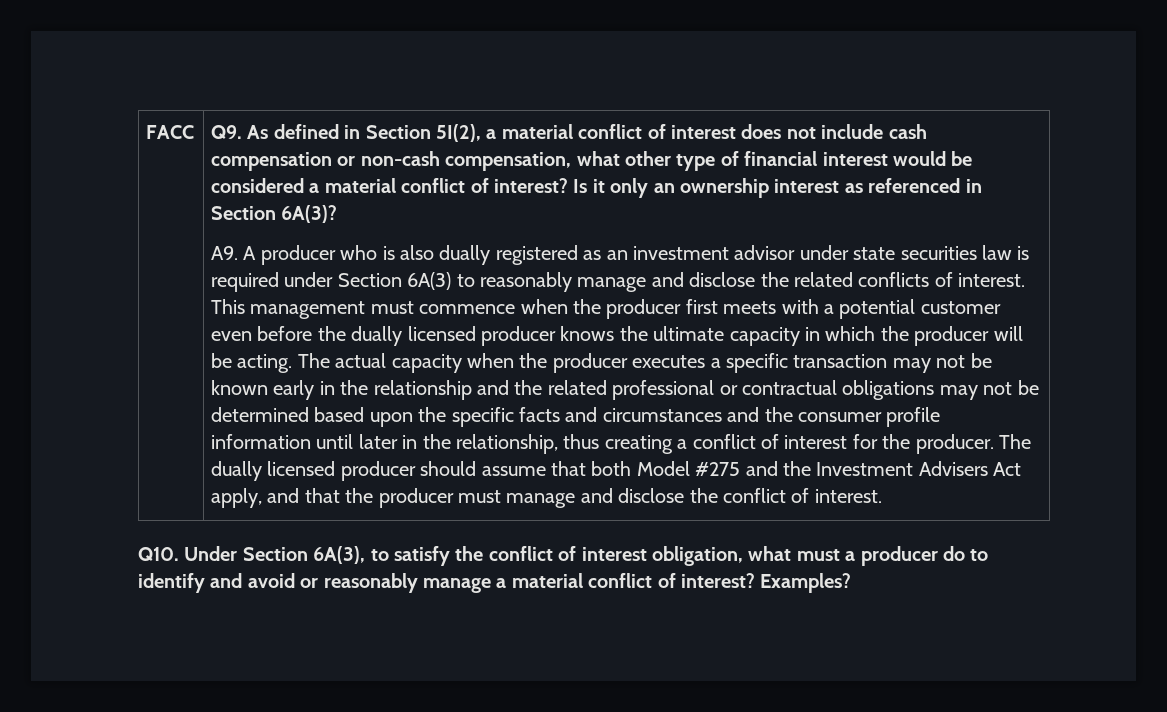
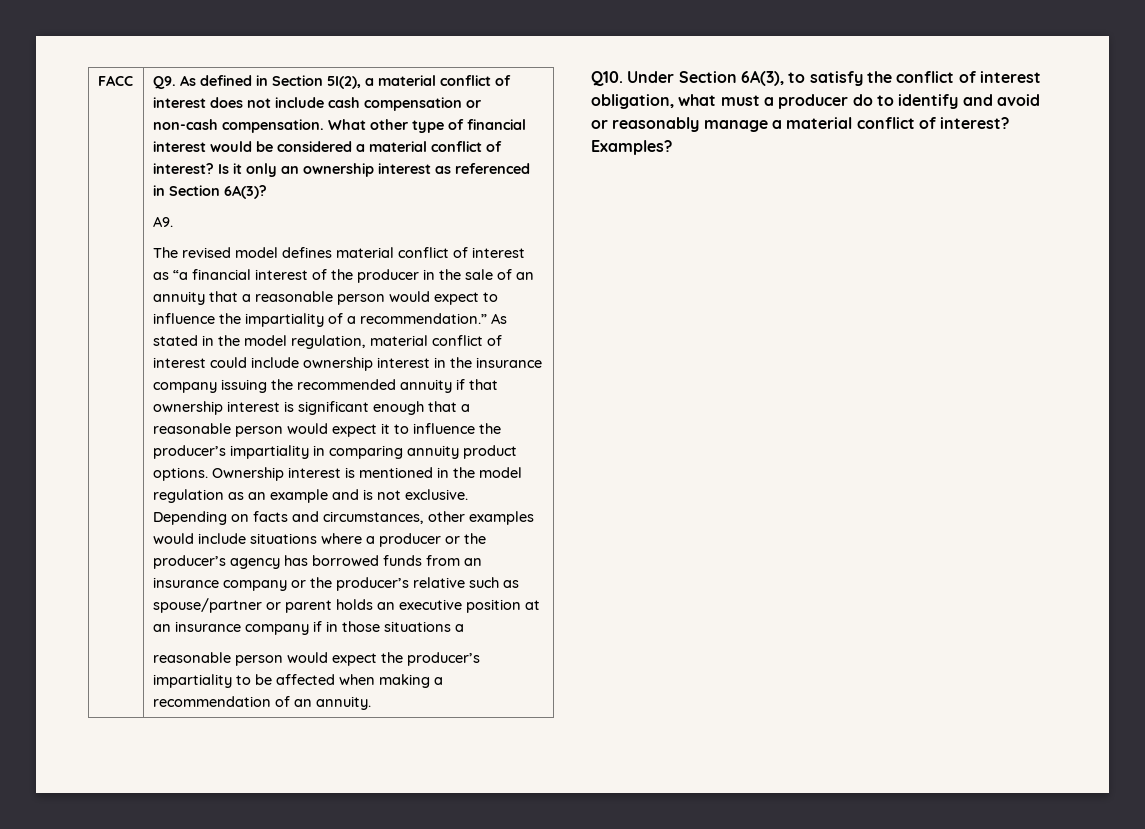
[445,151,620,171] compensation, what -> [221,119,366,133] compensation. What
[243,245,1030,265] [211,272,1026,292] [211,299,1001,319] [211,326,1023,346] [211,353,992,373] [211,380,1039,400] [211,407,941,427] [211,434,1032,454] [211,461,1022,481] [211,488,882,508] A producer who is also dually registered as an investment advisor under state securities law is required under Section 6A(3) to reasonably manage and disclose the related conflicts of interest. This management must commence when the producer first meets with a potential customer even before the dually licensed producer knows the ultimate capacity in which the producer will be acting. The actual capacity when the producer executes a specific transaction may not be known early in the relationship and the related professional or contractual obligations may not be determined based upon the specific facts and circumstances and the consumer profile information until later in the relationship, thus creating a conflict of interest for the producer. The dually licensed producer should assume that both Model #275 and the Investment Advisers Act apply, and that the producer must manage and disclose the conflict of interest. -> [152,247,525,258] [152,269,534,283] [152,291,498,305] [152,313,507,327] [152,335,502,349] [152,357,542,371] [152,379,498,393] [152,401,470,415] [152,423,501,437] [152,445,517,459] [152,467,522,481] [152,489,468,503] [152,511,534,525] [152,533,486,547] [152,555,482,569] [152,577,519,591] [152,598,540,613] [152,621,464,635] [152,652,480,666] [152,674,443,688] [152,696,371,710] // The revised model defines material conflict of interest as “a financial interest of the producer in the sale of an annuity that a reasonable person would expect to influence the impartiality of a recommendation.” As stated in the model regulation, material conflict of interest could include ownership interest in the insurance company issuing the recommended annuity if that ownership interest is significant enough that a reasonable person would expect it to influence the producer’s impartiality in comparing annuity product options. Ownership interest is mentioned in the model regulation as an example and is not exclusive. Depending on facts and circumstances, other examples would include situations where a producer or the producer’s agency has borrowed funds from an insurance company or the producer’s relative such as spouse/partner or parent holds an executive position at an insurance company if in those situations a // reasonable person would expect the producer’s impartiality to be affected when making a recommendation of an annuity.

